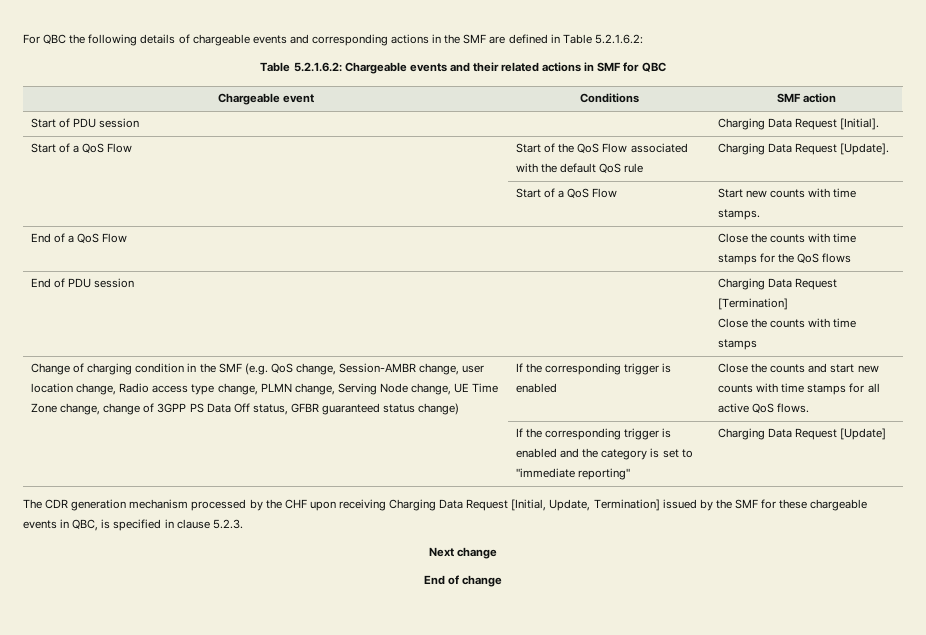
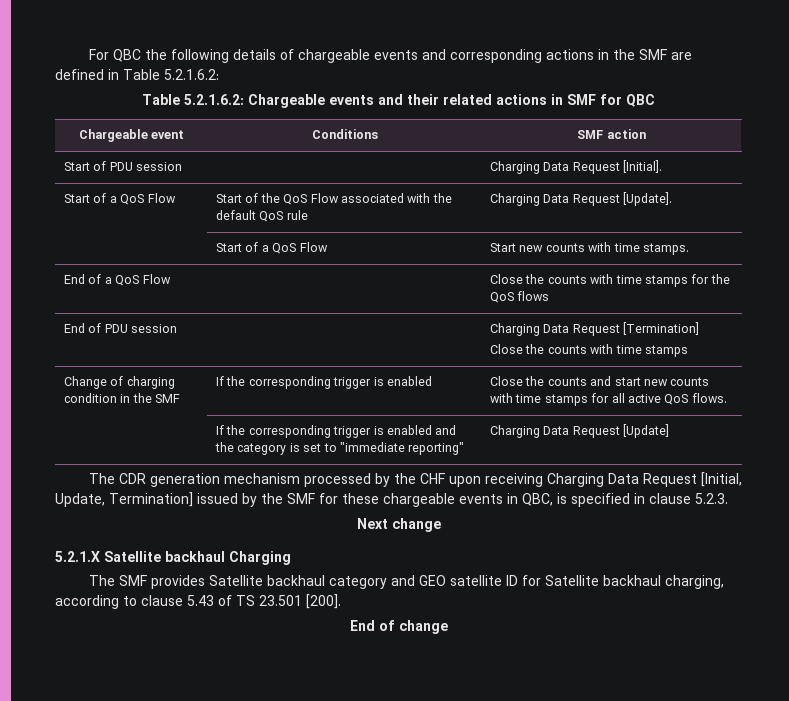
[244,363,485,375] [31,383,499,395] [31,403,460,415] (e.g. QoS change, Session-AMBR change, user location change, Radio access type change, PLMN change, Serving Node change, UE Time Zone change, change of 3GPP PS Data Off status, GFBR guaranteed status change) -> (181, 398) none
(498, 553) none -> [55,551,291,565] [88,575,724,589] [55,594,341,609] // 5.2.1.X Satellite backhaul Charging // The SMF provides Satellite backhaul category and GEO satellite ID for Satellite backhaul charging, according to clause 5.43 of TS 23.501 [200].

